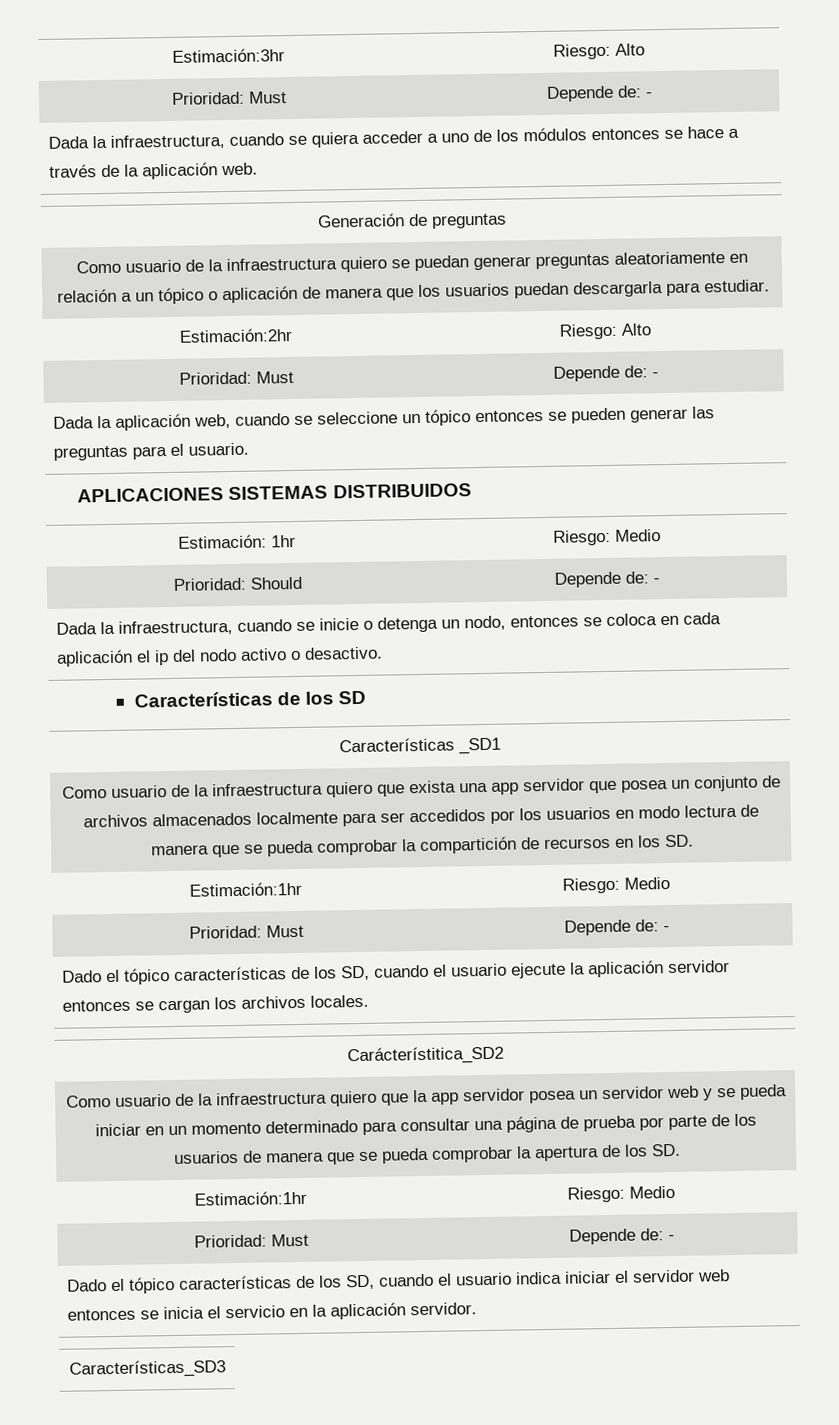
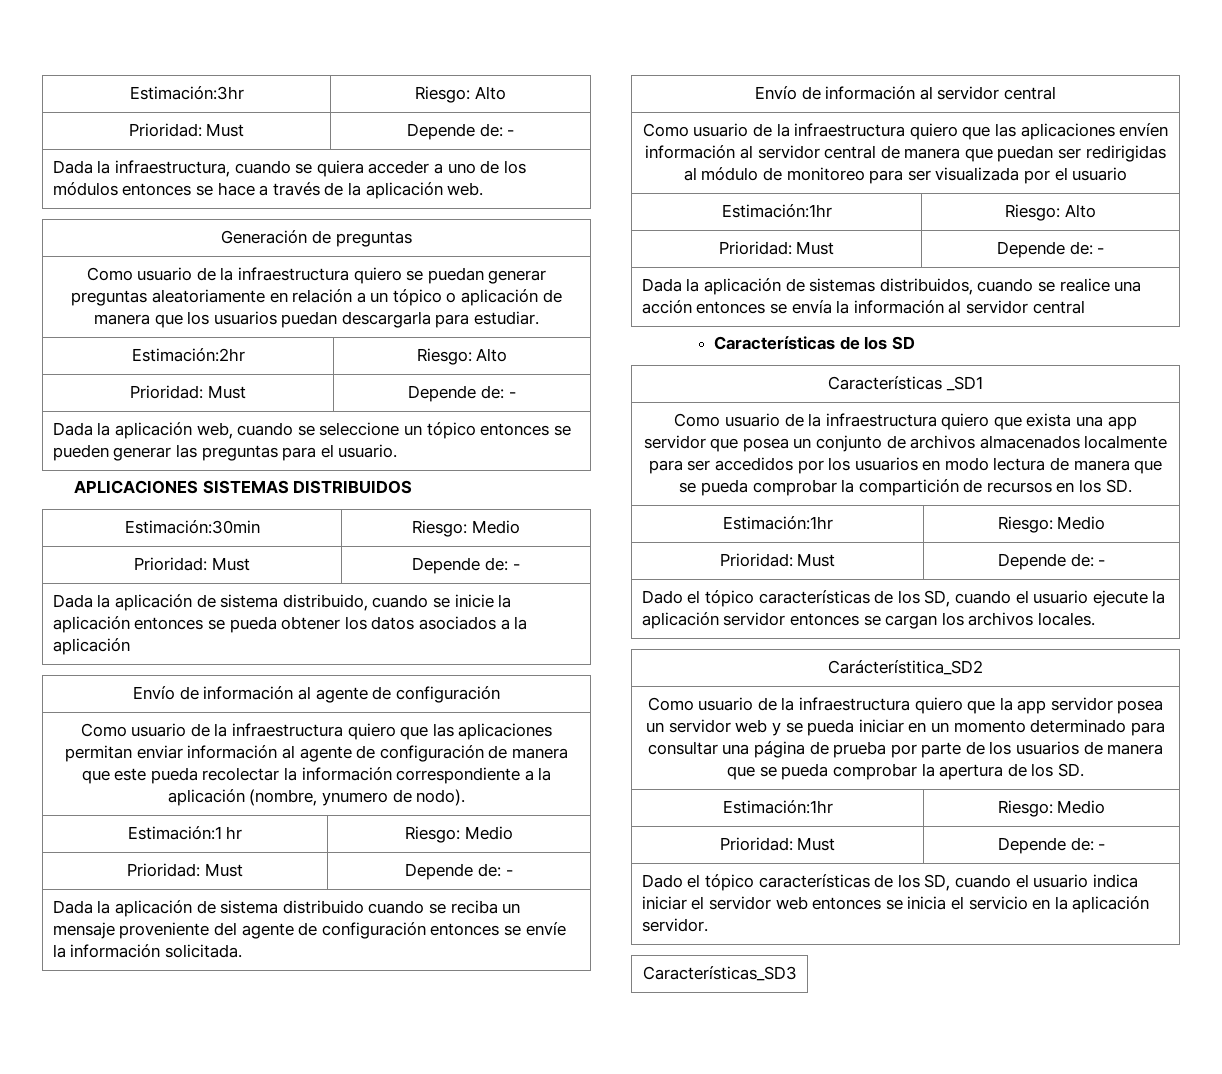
[178,534,296,549] [553,529,661,546] [172,576,302,591] [554,571,660,588] [55,612,721,636] [55,646,383,667] Estimación: 1hr | Riesgo: Medio // Prioridad: Should | Depende de: - // Dada la infraestructura, cuando se inicie o detenga un nodo, entonces se coloca en cada aplicación el ip del nodo activo o desactivo. -> [124,520,260,534] [412,520,520,537] [134,557,250,571] [412,557,520,574] [52,594,512,611] [52,616,528,633] [52,638,130,655] [133,686,500,703] [80,723,553,740] [65,745,568,762] [81,767,552,784] [167,789,466,806] [127,826,243,840] [405,826,513,843] [127,863,243,877] [405,863,513,880] [52,900,521,917] [52,922,566,939] [52,944,243,958] [755,86,1056,100] [642,123,1169,140] [645,145,1166,162] [683,167,1128,184] [721,204,832,218] [1005,204,1096,221] [718,241,835,255] [996,241,1105,258] [641,278,1142,295] [641,300,1085,314] Estimación:30min | Riesgo: Medio // Prioridad: Must | Depende de: - // Dada la aplicación de sistema distribuido, cuando se inicie la aplicación entonces se pueda obtener los datos asociados a la aplicación // Envío de información al agente de configuración // Como usuario de la infraestructura quiero que las aplicaciones permitan enviar información al agente de configuración de manera que este pueda recolectar la información correspondiente a la aplicación (nombre, ynumero de nodo). // Estimación:1 hr | Riesgo: Medio // Prioridad: Must | Depende de: - // Dada la aplicación de sistema distribuido cuando se reciba un mensaje proveniente del agente de configuración entonces se envíe la información solicitada. // Envío de información al servidor central // Como usuario de la infraestructura quiero que las aplicaciones envíen información al servidor central de manera que puedan ser redirigidas al módulo de monitoreo para ser visualizada por el usuario // Estimación:1hr | Riesgo: Alto // Prioridad: Must | Depende de: - // Dada la aplicación de sistemas distribuidos, cuando se realice una acción entonces se envía la información al servidor central

